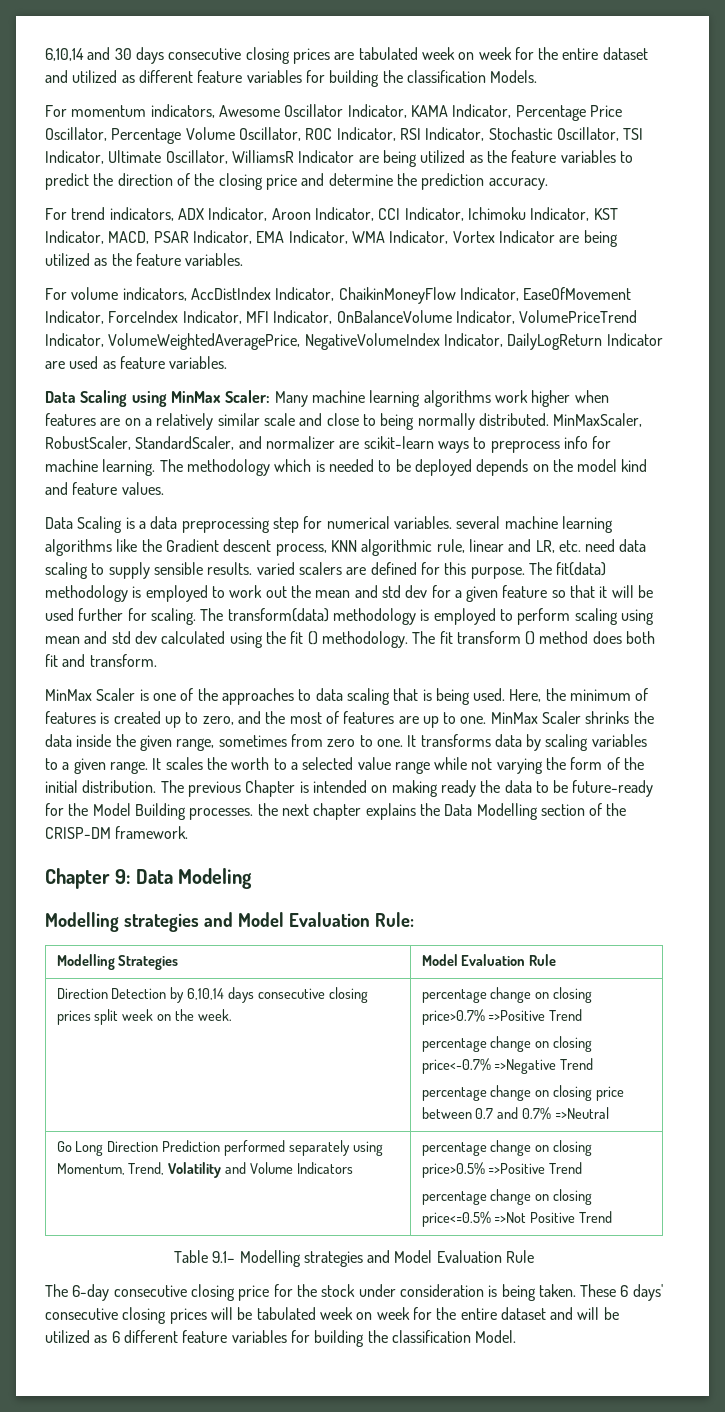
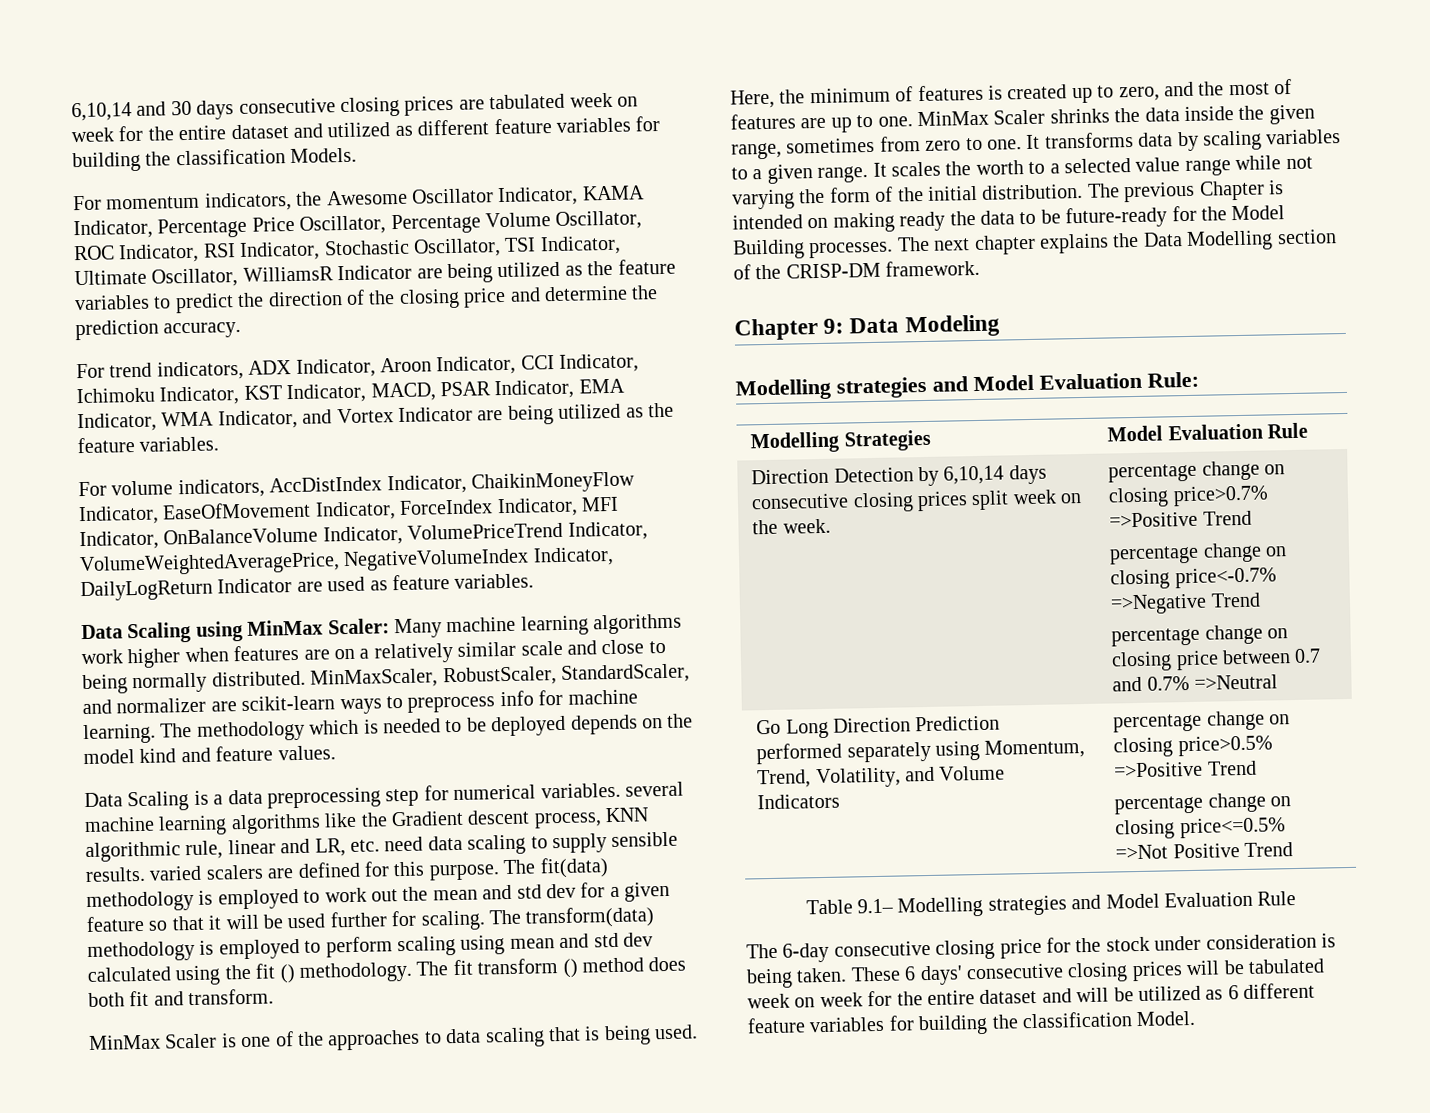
(215, 111) none -> [295,191,323,206] the
(449, 237) none -> [302,409,333,424] and
[257,803,278,816] the -> [896,236,930,252] The
[168,1162,222,1178] Volatility -> [815,767,901,789] Volatility,

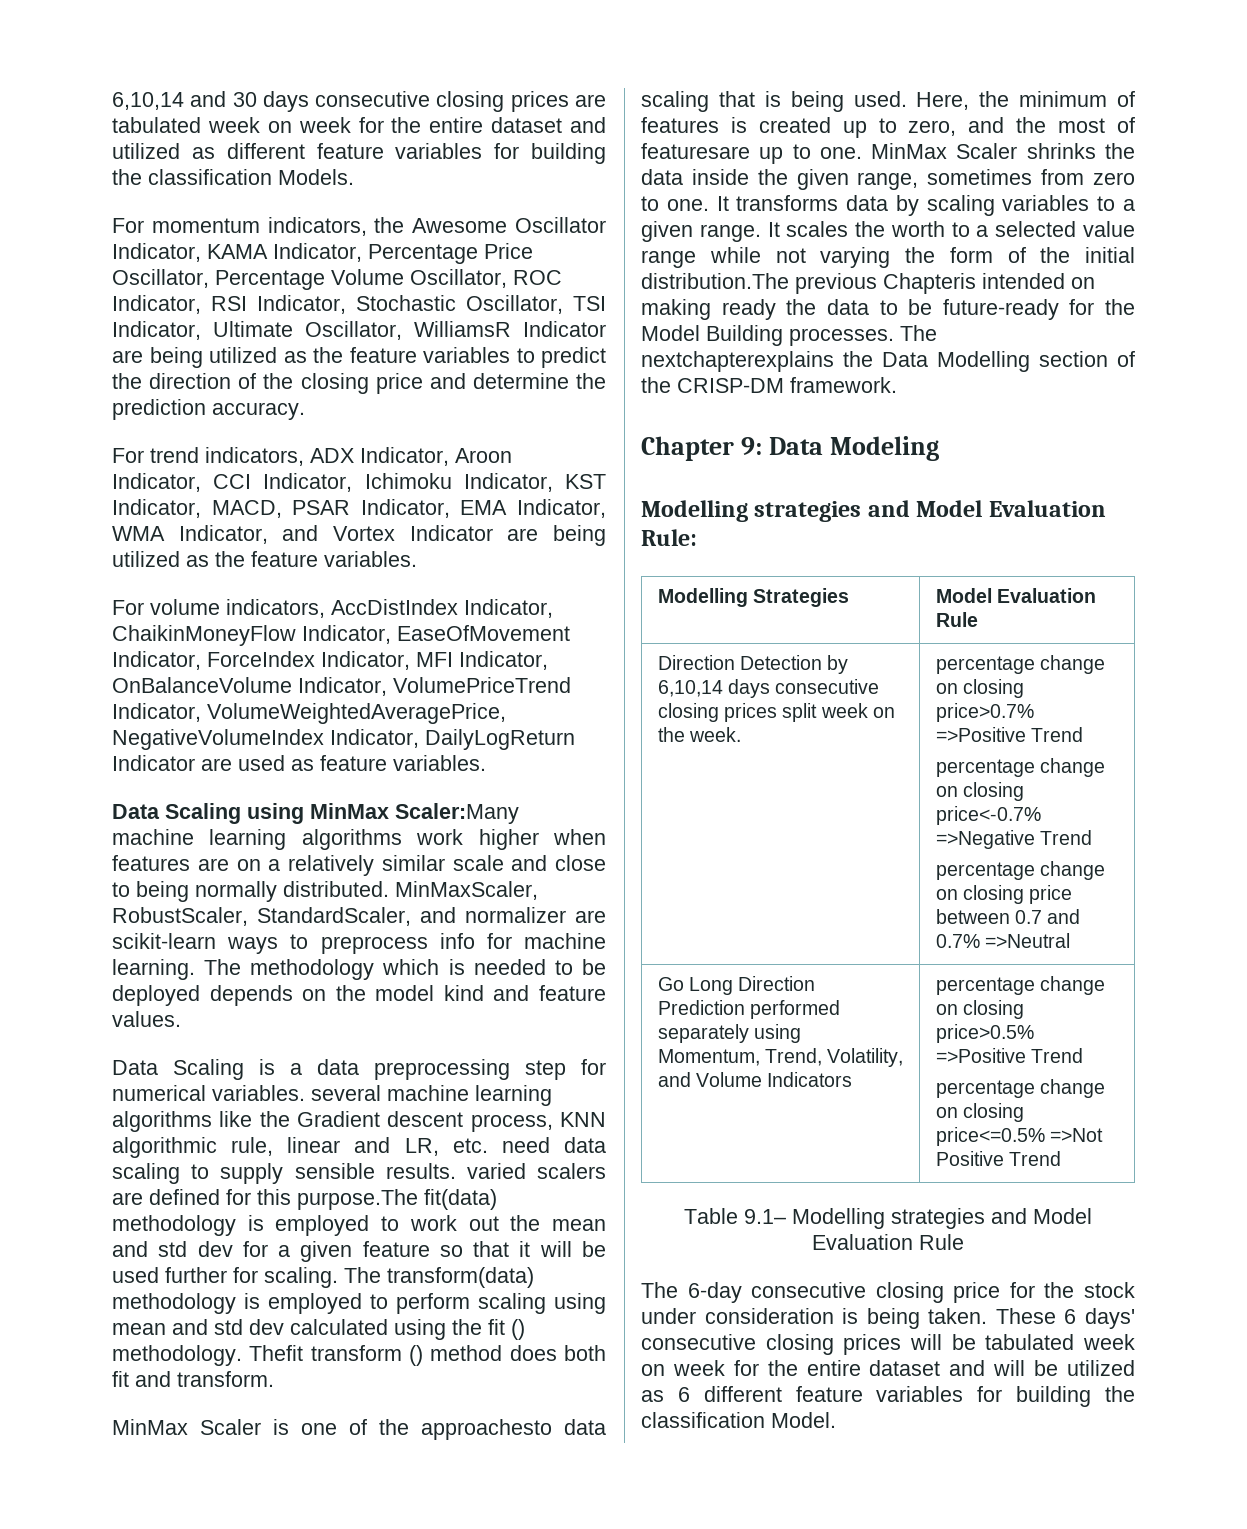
[327,618,442,639] Scaler: Many -> [395,803,519,824] Scaler:Many
[428,859,536,881] purpose. The -> [297,1189,418,1210] purpose.The
[416,959,473,976] The fit -> [249,1345,304,1361] Thefit
[327,1029,442,1051] approaches to -> [421,1419,552,1440] approachesto
[730,113,827,130] features are -> [641,143,750,159] featuresare
[981,180,1284,203] distribution. The previous Chapter is -> [641,273,976,294] distribution.The previous Chapteris
[933,233,1109,256] next chapter explains -> [641,351,834,372] nextchapterexplains

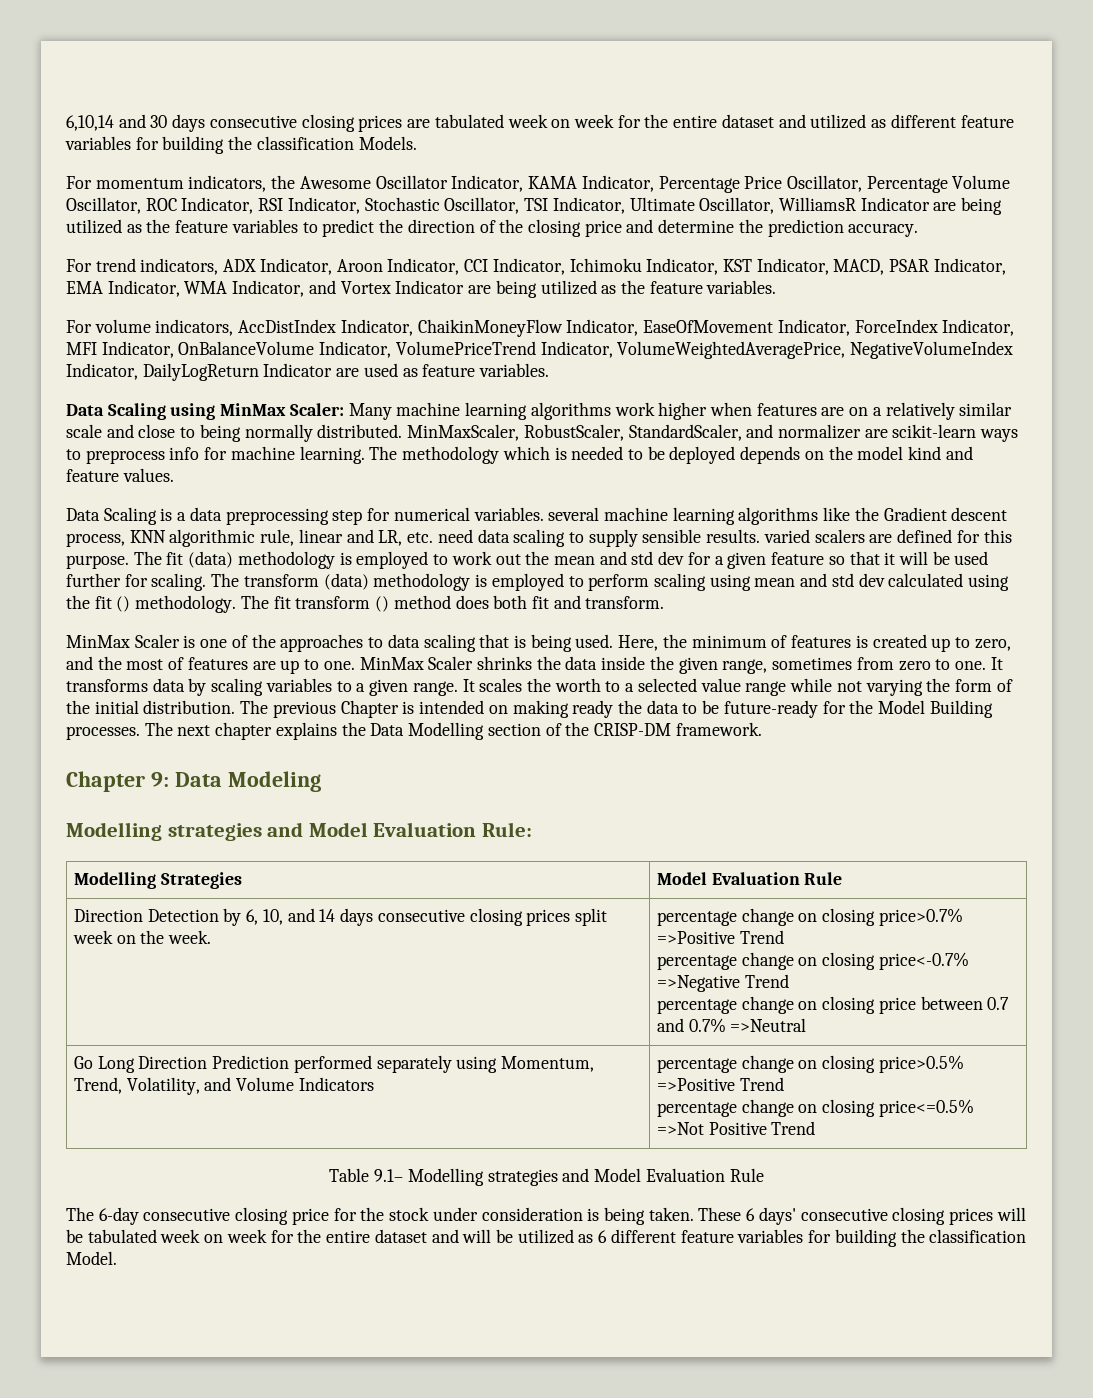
[395,803,519,824] Scaler:Many -> [289,403,392,420] Scaler: Many
[297,1189,497,1210] purpose.The fit(data) -> [66,551,234,569] purpose. The fit (data)
[387,1267,534,1288] transform(data) -> [243,573,369,590] transform (data)
[249,1345,304,1361] Thefit -> [240,595,291,609] The fit
[421,1419,552,1440] approachesto -> [280,634,384,652] approaches to
[641,143,750,159] featuresare -> [187,657,276,670] features are
[641,273,976,294] distribution.The previous Chapteris -> [143,700,415,718] distribution. The previous Chapter is
[641,351,834,372] nextchapterexplains -> [177,722,337,740] next chapter explains
[657,680,723,697] 6,10,14 -> [246,908,336,925] 6, 10, and 14

